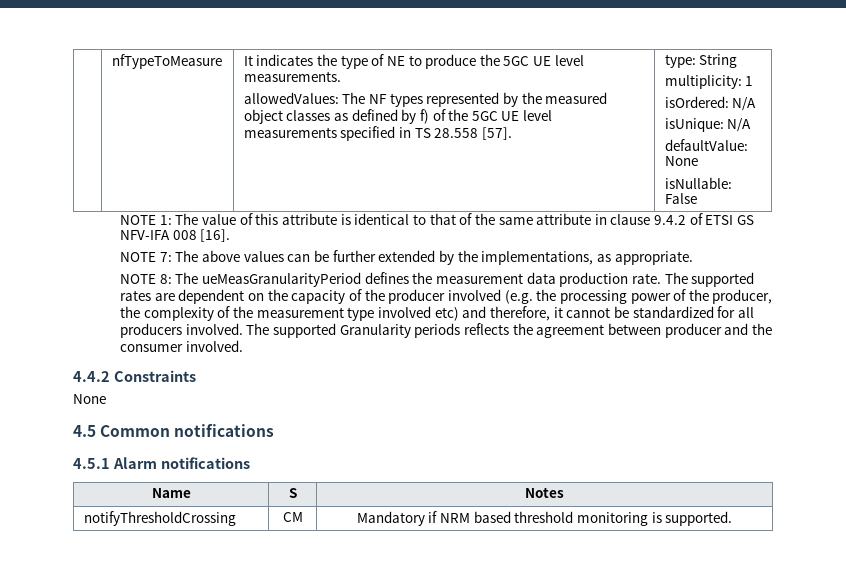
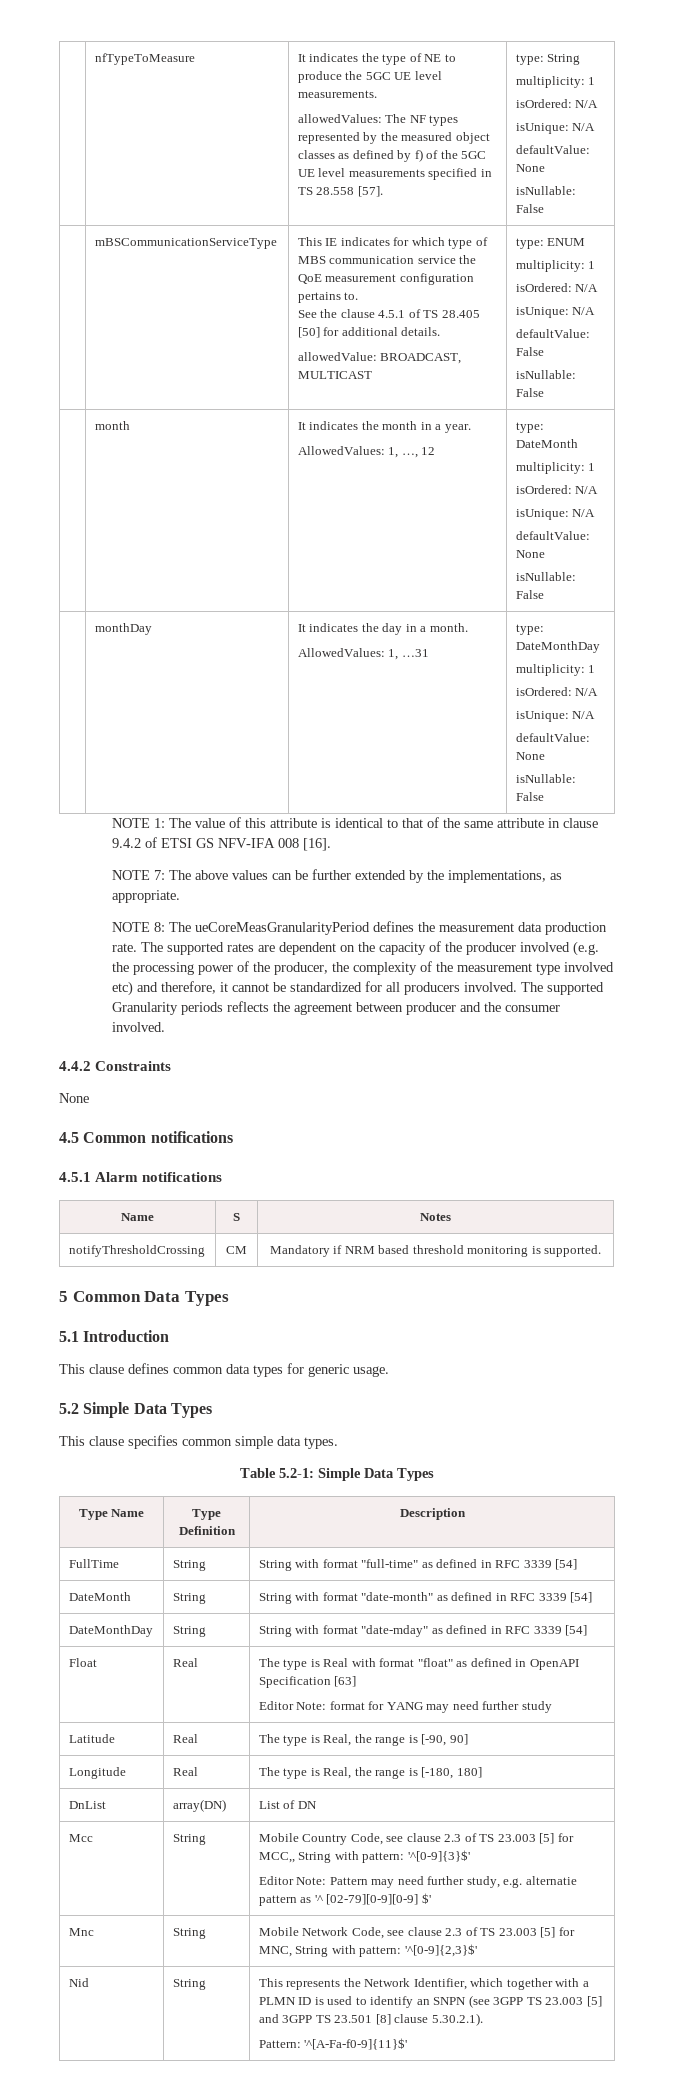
(697, 198) none -> [94,238,277,249] [297,237,488,249] [297,255,477,264] [297,273,474,285] [297,292,359,303] [297,309,480,318] [297,327,441,338] [297,352,462,364] [297,371,372,379] [515,238,586,249] [515,260,596,272] [515,283,599,292] [515,307,596,318] [515,329,590,338] [515,347,544,356] [515,370,576,379] [515,388,544,397] [94,421,130,430] [297,421,471,433] [297,446,436,458] [515,422,544,433] [515,439,578,448] [515,462,596,474] [515,485,599,494] [515,509,596,520] [515,531,590,540] [515,550,545,558] [515,572,576,581] [515,590,544,599] [94,623,152,635] [297,623,468,635] [297,648,429,660] [515,624,544,635] [515,641,600,653] [515,664,596,676] [515,687,599,696] [515,711,596,722] [515,733,590,742] [515,752,545,760] [515,774,576,783] [515,792,544,801] // | mBSCommunicationServiceType | This IE indicates for which type of MBS communication service the QoE measurement configuration pertains to. // See the clause 4.5.1 of TS 28.405 [50] for additional details. // allowedValue: BROADCAST, MULTICAST | type: ENUM // multiplicity: 1 // isOrdered: N/A // isUnique: N/A // defaultValue: False // isNullable: False // | month | It indicates the month in a year. // AllowedValues: 1, …, 12 | type: DateMonth // multiplicity: 1 // isOrdered: N/A // isUnique: N/A // defaultValue: None // isNullable: False // | monthDay | It indicates the day in a month. // AllowedValues: 1, …31 | type: DateMonthDay // multiplicity: 1 // isOrdered: N/A // isUnique: N/A // defaultValue: None // isNullable: False
[202,272,362,287] ueMeasGranularityPeriod -> [194,922,370,935] ueCoreMeasGranularityPeriod
(733, 518) none -> [59,1291,229,1306] [59,1330,170,1342] [59,1363,389,1377] [59,1402,212,1418] [59,1435,338,1449] [240,1468,434,1481] [78,1509,145,1520] [192,1509,221,1520] [178,1526,236,1535] [399,1508,466,1520] [68,1559,119,1568] [172,1560,206,1571] [258,1559,578,1571] [68,1592,131,1601] [172,1593,206,1604] [258,1592,593,1604] [68,1625,153,1637] [172,1626,206,1637] [258,1625,588,1637] [68,1658,97,1667] [172,1658,198,1667] [258,1658,579,1670] [258,1676,357,1688] [258,1701,552,1713] [68,1734,115,1743] [172,1734,198,1743] [258,1734,468,1746] [68,1767,126,1779] [172,1767,198,1776] [258,1767,482,1779] [68,1801,106,1809] [172,1799,226,1812] [258,1800,317,1809] [68,1834,93,1842] [172,1834,206,1845] [258,1833,574,1845] [258,1850,470,1863] [258,1876,577,1888] [258,1893,431,1906] [68,1928,94,1936] [172,1928,206,1939] [258,1927,575,1939] [258,1944,477,1957] [68,1978,89,1987] [172,1979,206,1990] [258,1978,589,1990] [258,1995,602,2008] [258,2013,483,2026] [258,2038,408,2050] // 5 Common Data Types // 5.1 Introduction // This clause defines common data types for generic usage. // 5.2 Simple Data Types // This clause specifies common simple data types. // Table 5.2-1: Simple Data Types // Type Name | Type Definition | Description // FullTime | String | String with format "full-time" as defined in RFC 3339 [54] // DateMonth | String | String with format "date-month" as defined in RFC 3339 [54] // DateMonthDay | String | String with format "date-mday" as defined in RFC 3339 [54] // Float | Real | The type is Real with format "float" as defined in OpenAPI Specification [63] // Editor Note: format for YANG may need further study // Latitude | Real | The type is Real, the range is [-90, 90] // Longitude | Real | The type is Real, the range is [-180, 180] // DnList | array(DN) | List of DN // Mcc | String | Mobile Country Code, see clause 2.3 of TS 23.003 [5] for MCC,, String with pattern: '^[0-9]{3}$' // Editor Note: Pattern may need further study, e.g. alternatie pattern as '^ [02-79][0-9][0-9] $' // Mnc | String | Mobile Network Code, see clause 2.3 of TS 23.003 [5] for MNC, String with pattern: '^[0-9]{2,3}$' // Nid | String | This represents the Network Identifier, which together with a PLMN ID is used to identify an SNPN (see 3GPP TS 23.003 [5] and 3GPP TS 23.501 [8] clause 5.30.2.1). // Pattern: '^[A-Fa-f0-9]{11}$'

